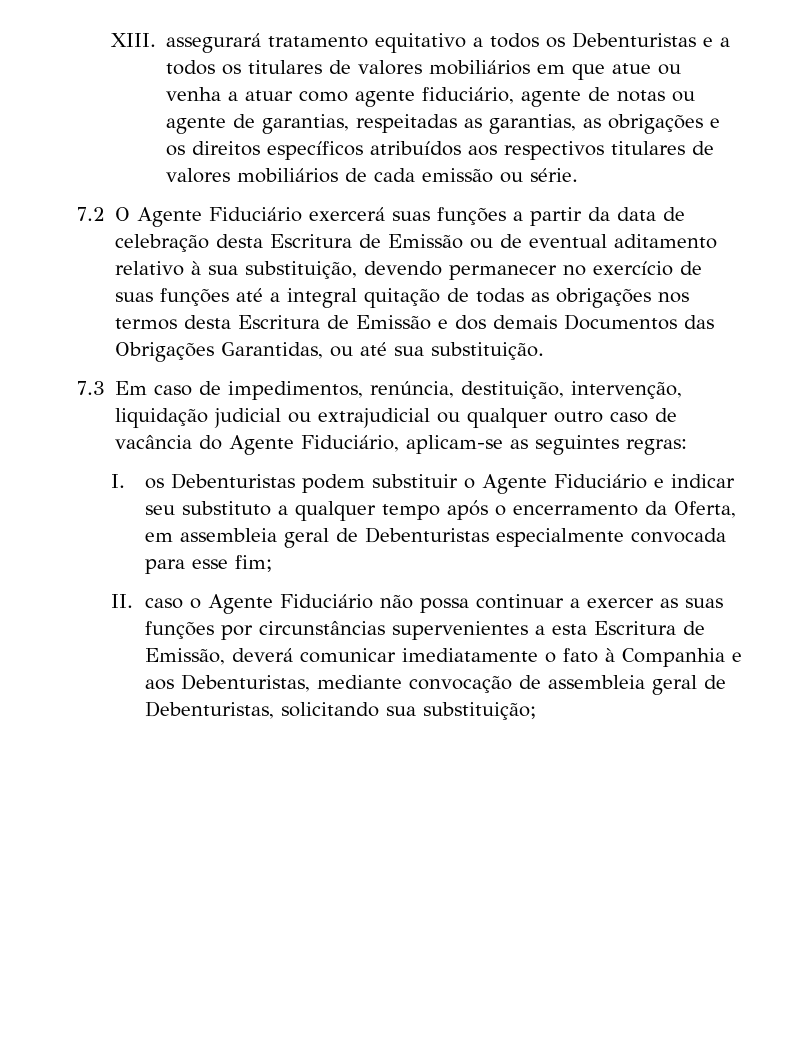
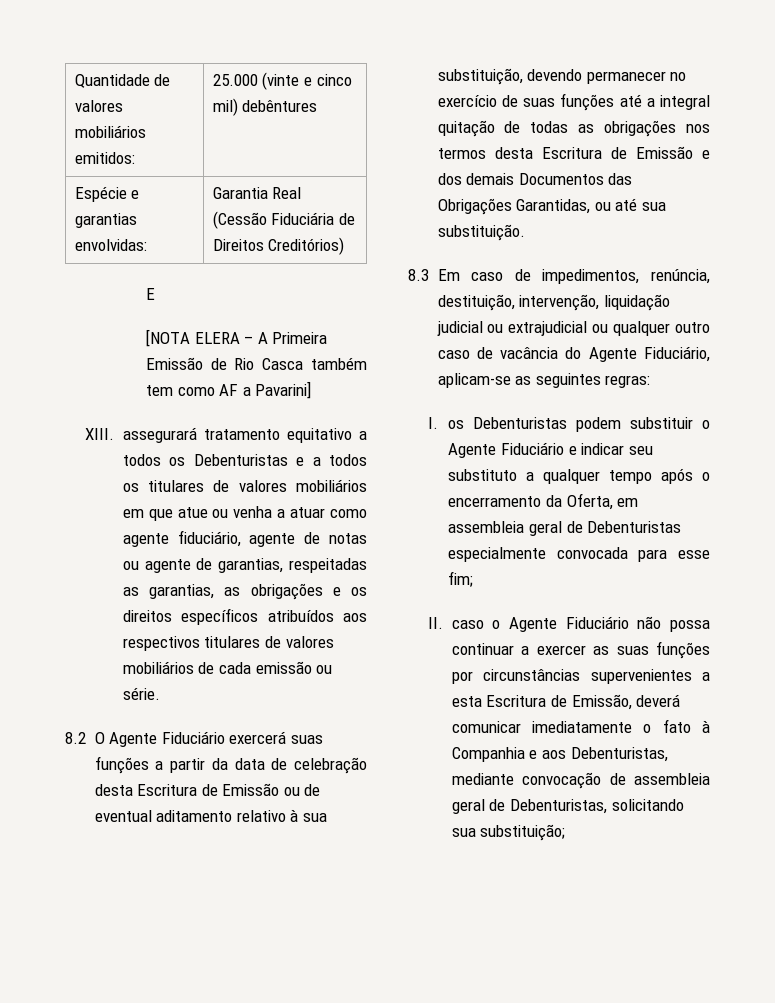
(110, 40) none -> [74,74,171,88] [74,100,123,112] [74,125,146,138] [74,152,135,164] [212,72,352,90] [212,98,318,116] [74,186,140,202] [74,213,137,228] [74,239,147,251] [212,187,302,199] [212,211,356,229] [212,237,345,255] [145,288,155,300] [145,329,328,347] [145,357,367,370] [145,381,312,399] Quantidade de valores mobiliários emitidos: | 25.000 (vinte e cinco mil) debêntures // Espécie e garantias envolvidas: | Garantia Real (Cessão Fiduciária de Direitos Creditórios) // E // [NOTA ELERA – A Primeira Emissão de Rio Casca também tem como AF a Pavarini] //
[77,207,105,221] 7.2 -> [65,732,86,744] 8.2
[77,381,105,395] 7.3 -> [408,269,429,281] 8.3

